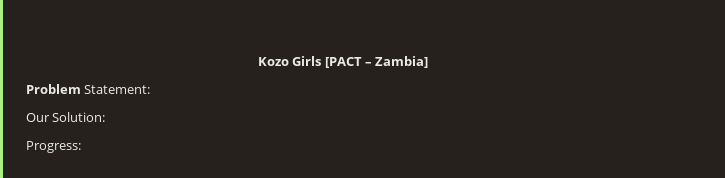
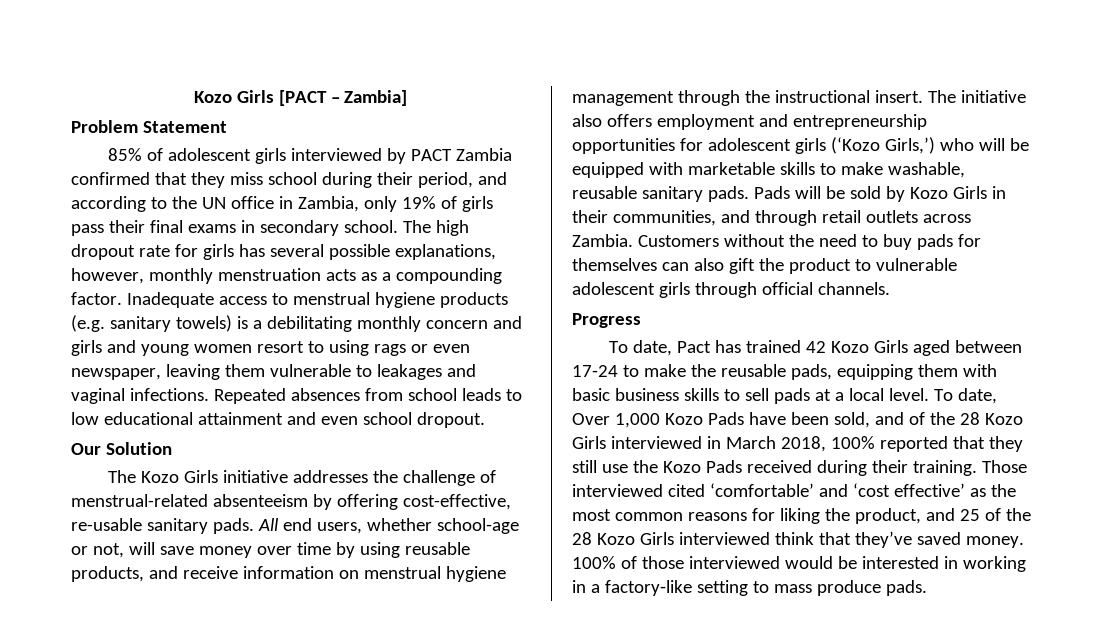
[84,85,151,94] [26,112,106,122] [26,141,81,153] Statement: // Our Solution: // Progress: -> [142,121,227,133] [107,148,512,164] [71,172,507,188] [71,196,493,212] [71,220,469,236] [71,244,496,260] [71,268,502,284] [71,292,508,308] [71,315,522,332] [71,340,470,356] [71,364,476,380] [71,388,522,404] [71,412,485,428] [71,442,172,455] [107,470,496,486] [71,494,511,510] [71,518,519,534] [71,542,470,558] [71,566,506,582] [572,90,1026,106] [572,114,927,130] [572,137,1029,154] [572,162,965,178] [572,186,1006,202] [572,210,971,226] [572,234,981,250] [572,258,957,274] [572,282,890,298] [572,313,641,328] [608,340,1022,356] [572,364,997,380] [572,388,997,404] [572,412,1023,428] [572,436,1023,452] [572,460,1027,476] [572,483,1016,497] [572,508,1031,524] [572,531,1024,548] [572,556,1026,572] [572,580,927,596] Statement // 85% of adolescent girls interviewed by PACT Zambia confirmed that they miss school during their period, and according to the UN office in Zambia, only 19% of girls pass their final exams in secondary school. The high dropout rate for girls has several possible explanations, however, monthly menstruation acts as a compounding factor. Inadequate access to menstrual hygiene products (e.g. sanitary towels) is a debilitating monthly concern and girls and young women resort to using rags or even newspaper, leaving them vulnerable to leakages and vaginal infections. Repeated absences from school leads to low educational attainment and even school dropout. // Our Solution // The Kozo Girls initiative addresses the challenge of menstrual-related absenteeism by offering cost-effective, re-usable sanitary pads. All end users, whether school‐age or not, will save money over time by using reusable products, and receive information on menstrual hygiene management through the instructional insert. The initiative also offers employment and entrepreneurship opportunities for adolescent girls (‘Kozo Girls,’) who will be equipped with marketable skills to make washable, reusable sanitary pads. Pads will be sold by Kozo Girls in their communities, and through retail outlets across Zambia. Customers without the need to buy pads for themselves can also gift the product to vulnerable adolescent girls through official channels. // Progress // To date, Pact has trained 42 Kozo Girls aged between 17‐24 to make the reusable pads, equipping them with basic business skills to sell pads at a local level. To date, Over 1,000 Kozo Pads have been sold, and of the 28 Kozo Girls interviewed in March 2018, 100% reported that they still use the Kozo Pads received during their training. Those interviewed cited ‘comfortable’ and ‘cost effective’ as the most common reasons for liking the product, and 25 of the 28 Kozo Girls interviewed think that they’ve saved money. 100% of those interviewed would be interested in working in a factory‐like setting to mass produce pads.

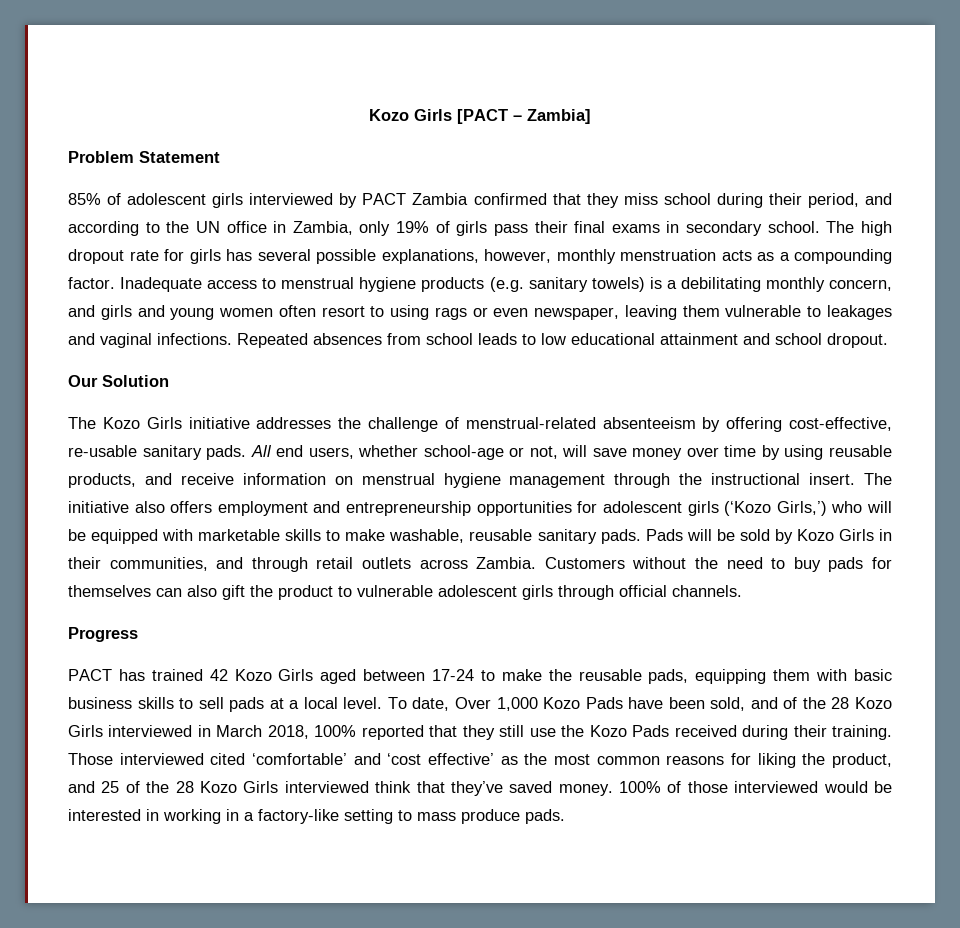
[425,320,488,329] concern -> [828,279,892,291] concern,
(252, 348) none -> [278,305,316,317] often
[320,416,358,425] even -> (770, 339) none
[608,340,711,356] To date, Pact -> [68,669,112,681] PACT

